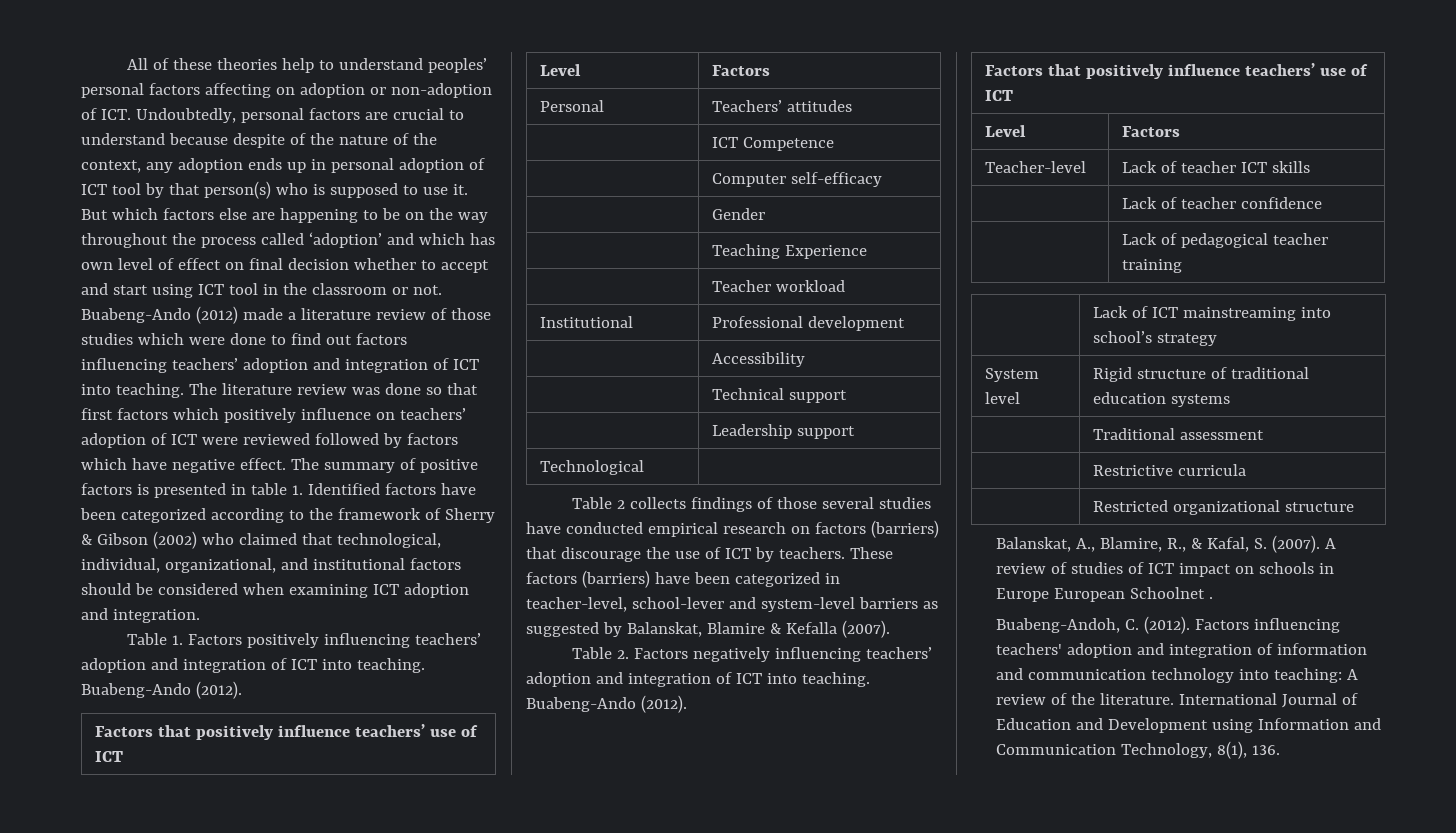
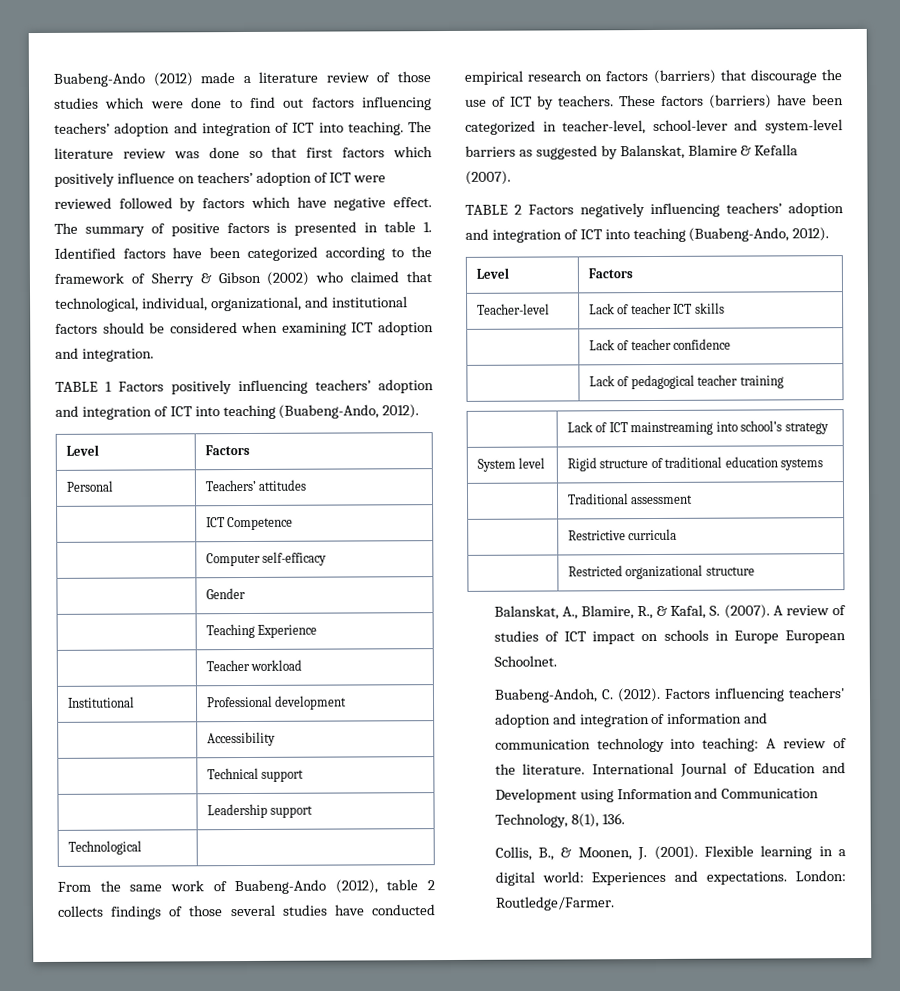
[126,58,487,73] [81,83,492,98] [81,108,464,123] [81,133,437,148] [81,158,485,173] [81,181,468,199] [81,208,488,223] [81,232,495,248] [81,258,489,273] [81,283,442,298] All of these theories help to understand peoples’ personal factors affecting on adoption or non-adoption of ICT. Undoubtedly, personal factors are crucial to understand because despite of the nature of the context, any adoption ends up in personal adoption of ICT tool by that person(s) who is supposed to use it. But which factors else are happening to be on the way throughout the process called ‘adoption’ and which has own level of effect on final decision whether to accept and start using ICT tool in the classroom or not. -> (53, 79) none
[126,633,183,645] Table 1. -> [55,381,112,392] TABLE 1
[356,658,425,673] [81,681,242,699] [94,724,478,740] [94,751,123,762] teaching. Buabeng-Ando (2012). // Factors that positively influence teachers’ use of ICT -> [222,404,420,420] teaching (Buabeng-Ando, 2012).
[571,497,612,509] Table -> [57,879,419,895] From the same work of Buabeng-Ando (2012), table
[571,647,629,659] Table 2. -> [465,204,522,215] TABLE 2
[801,672,870,687] [526,695,687,713] [984,63,1368,79] [984,90,1013,101] teaching. Buabeng-Ando (2012). // Factors that positively influence teachers’ use of ICT -> [632,227,830,243] teaching (Buabeng-Ando, 2012).
[1129,587,1213,599] Schoolnet . -> [493,655,557,667] Schoolnet.
(1280, 750) none -> [494,845,847,861] [494,870,846,886] [494,896,615,911] // Collis, B., & Moonen, J. (2001). Flexible learning in a digital world: Experiences and expectations. London: Routledge/Farmer.

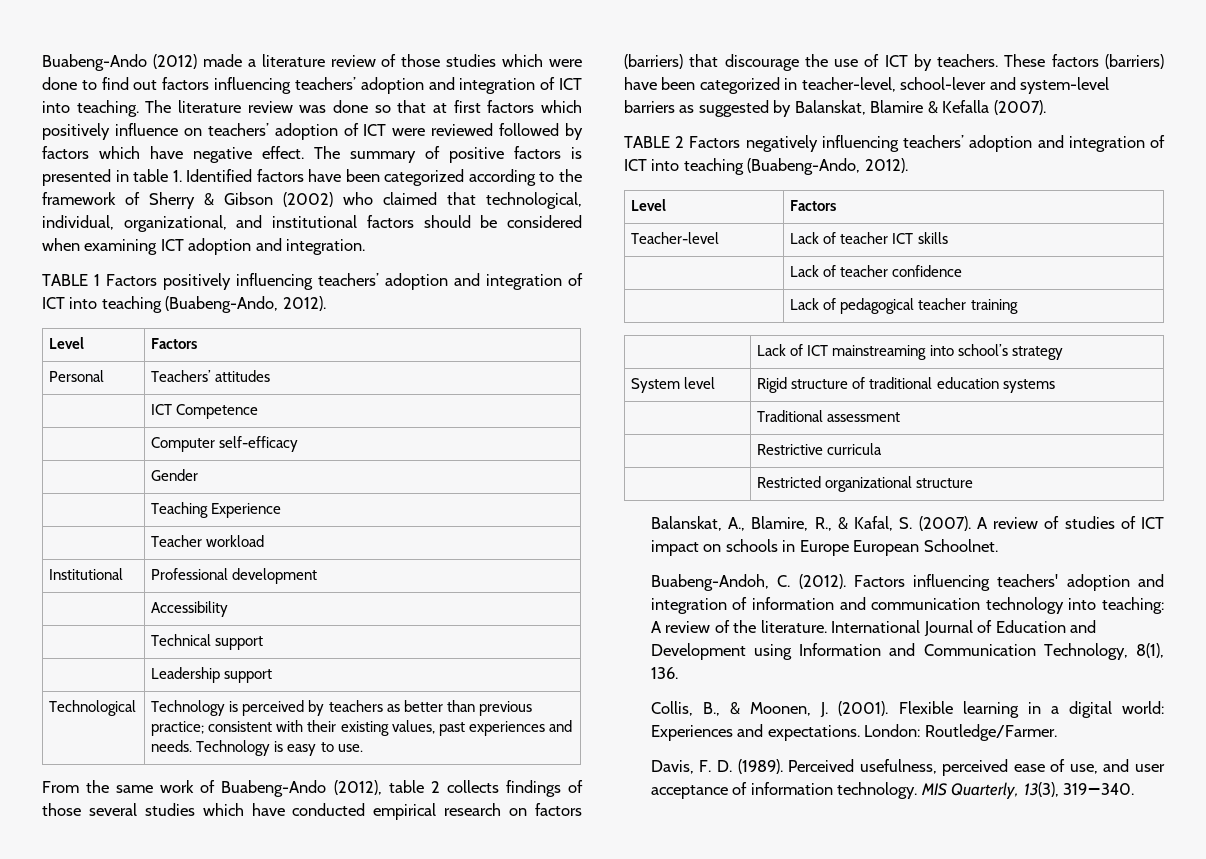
(298, 152) none -> [433,103,448,113] at
(142, 847) none -> [151,700,532,716] [151,720,572,736] [151,740,363,756] Technology is perceived by teachers as better than previous practice; consistent with their existing values, past experiences and needs. Technology is easy to use.
(328, 910) none -> [202,803,244,816] which
(615, 903) none -> [650,759,1165,776] [650,782,1135,799] // Davis, F. D. (1989). Perceived usefulness, perceived ease of use, and user acceptance of information technology. MIS Quarterly, 13(3), 319−340.

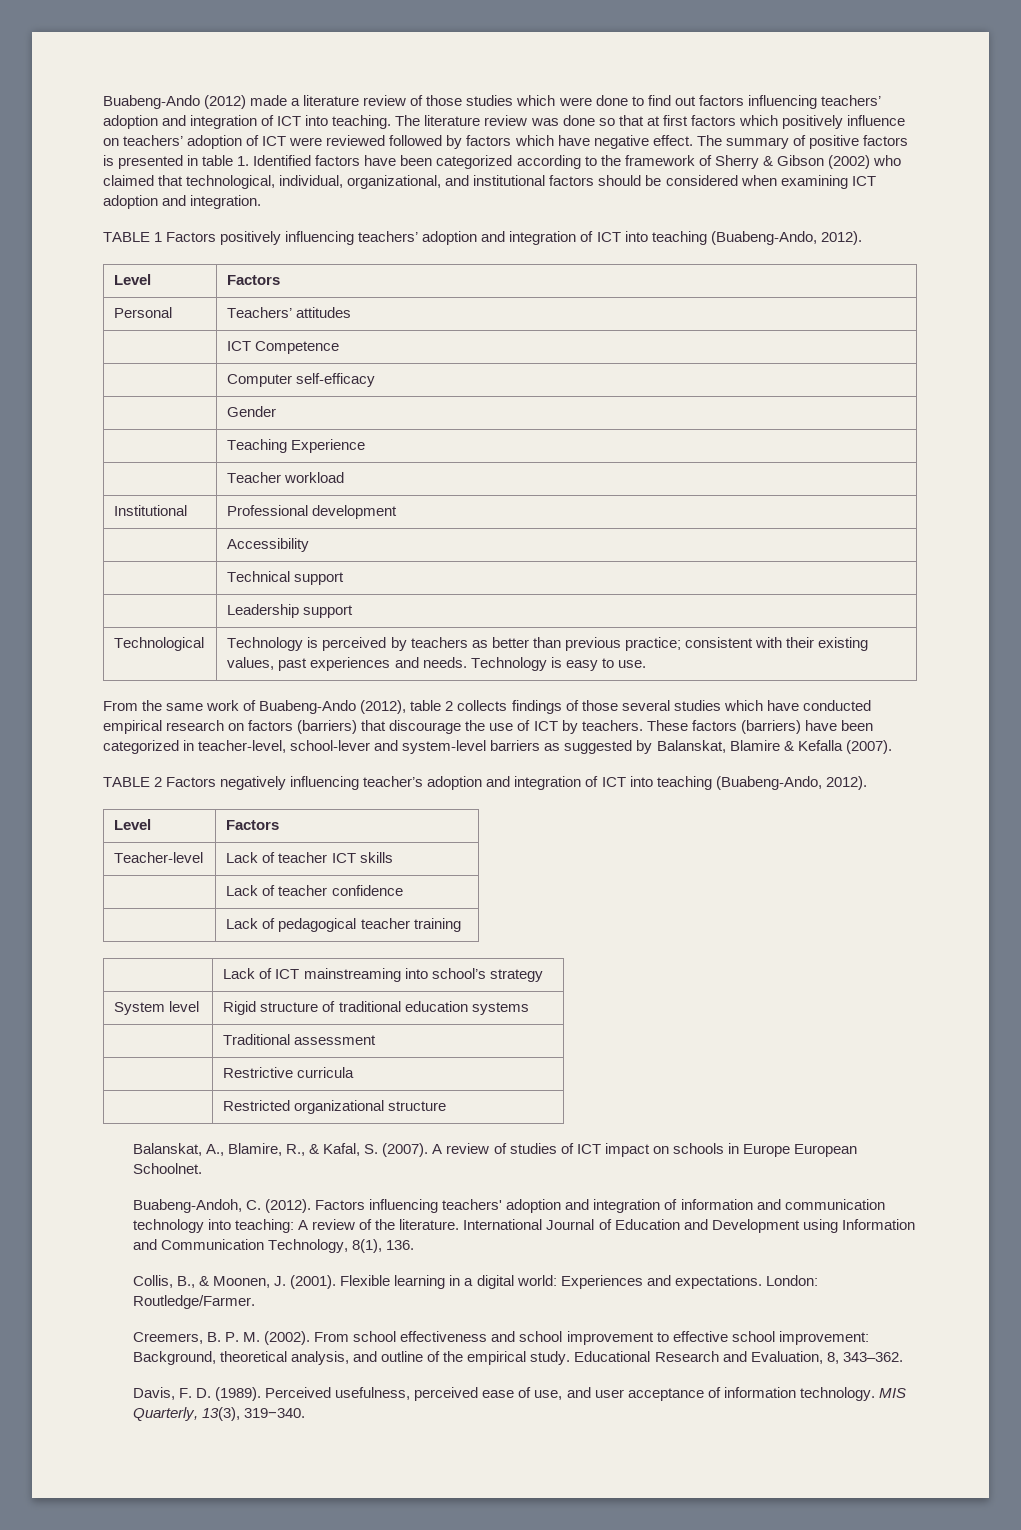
[903,135,965,148] teachers’ -> [363,776,424,787] teacher’s
(1057, 732) none -> [132,1331,869,1345] [132,1351,903,1365] // Creemers, B. P. M. (2002). From school effectiveness and school improvement to effective school improvement: Background, theoretical analysis, and outline of the empirical study. Educational Research and Evaluation, 8, 343–362.

